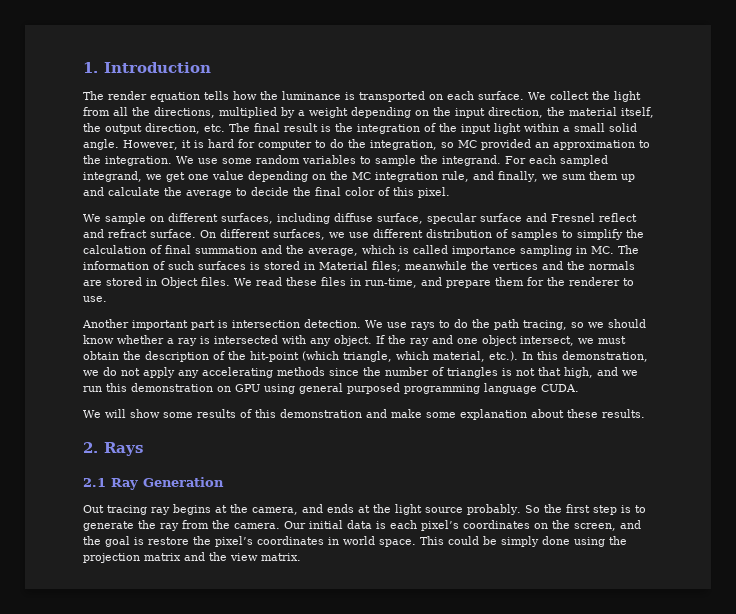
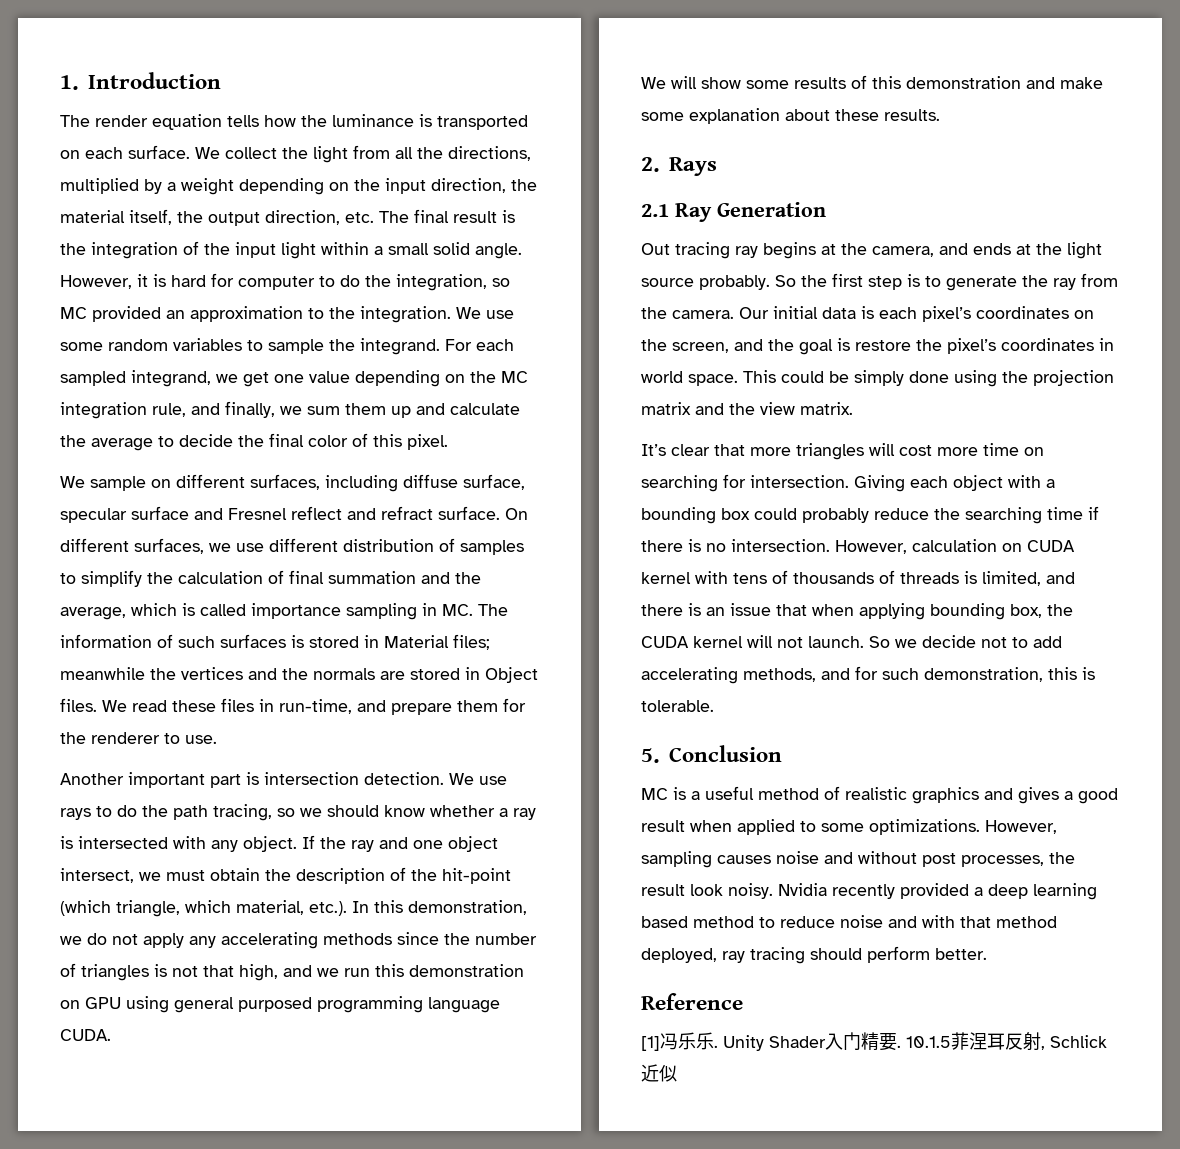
(301, 557) none -> [641,443,1044,460] [641,474,1055,492] [641,506,1099,524] [641,539,1075,554] [641,570,1075,586] [641,603,1073,620] [641,635,1062,648] [641,666,1095,684] [641,700,714,712] [641,745,782,763] [641,786,1118,804] [641,819,1057,835] [641,851,1075,868] [641,883,1097,900] [641,915,1057,928] [641,946,987,964] [641,993,743,1010] [641,1032,1107,1051] [641,1064,677,1082] // It’s clear that more triangles will cost more time on searching for intersection. Giving each object with a bounding box could probably reduce the searching time if there is no intersection. However, calculation on CUDA kernel with tens of thousands of threads is limited, and there is an issue that when applying bounding box, the CUDA kernel will not launch. So we decide not to add accelerating methods, and for such demonstration, this is tolerable. // 5. Conclusion // MC is a useful method of realistic graphics and gives a good result when applied to some optimizations. However, sampling causes noise and without post processes, the result look noisy. Nvidia recently provided a deep learning based method to reduce noise and with that method deployed, ray tracing should perform better. // Reference // [1]冯乐乐. Unity Shader入门精要. 10.1.5菲涅耳反射, Schlick近似

